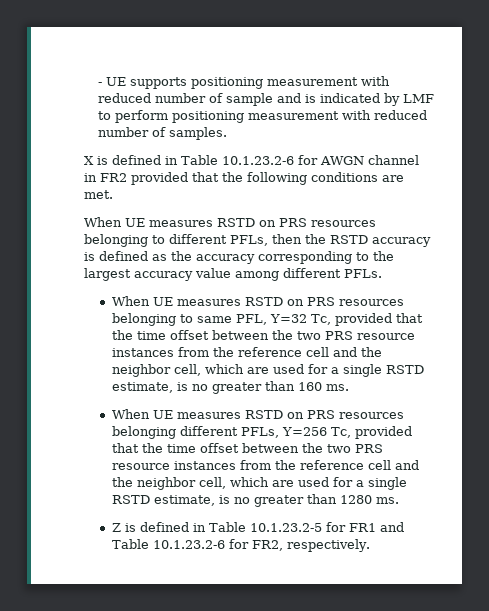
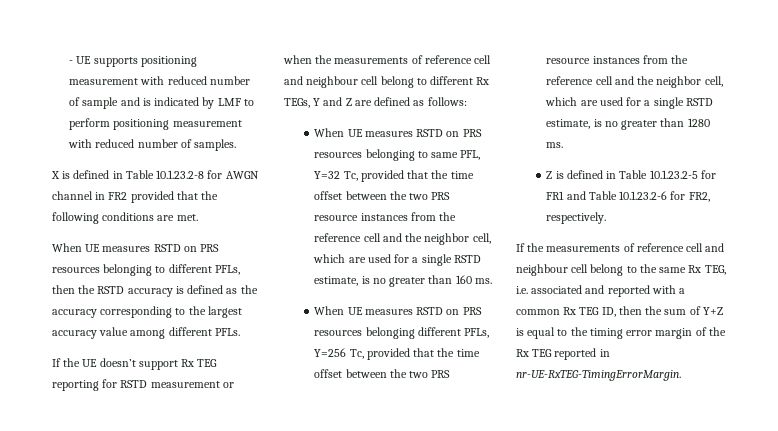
[222,156,294,165] 10.1.23.2-6 -> [156,170,205,179] 10.1.23.2-8
(382, 273) none -> [52,358,218,370] [52,379,234,391] [283,55,492,64] [284,76,490,88] [284,97,467,108] // If the UE doesn’t support Rx TEG reporting for RSTD measurement or when the measurements of reference cell and neighbour cell belong to different Rx TEGs, Y and Z are defined as follows:
(370, 545) none -> [516,243,725,252] [516,264,726,276] [516,285,686,297] [516,306,723,317] [516,327,726,339] [516,348,610,360] [516,370,681,381] // If the measurements of reference cell and neighbour cell belong to the same Rx TEG, i.e. associated and reported with a common Rx TEG ID, then the sum of Y+Z is equal to the timing error margin of the Rx TEG reported in nr-UE-RxTEG-TimingErrorMargin.

